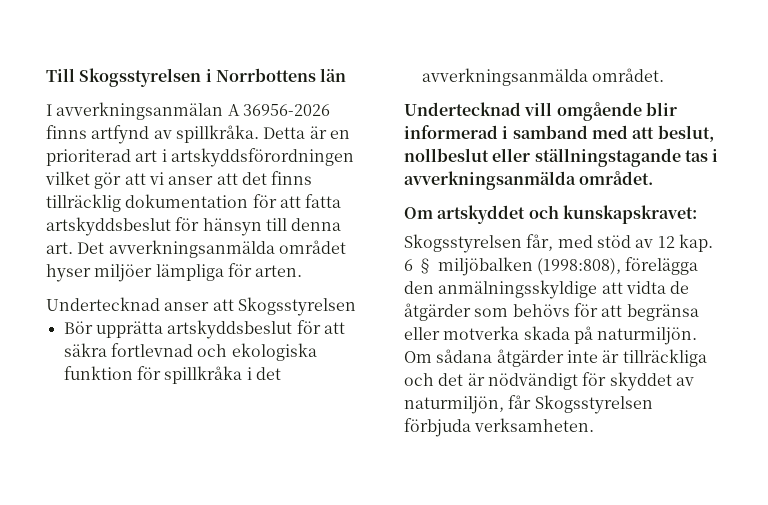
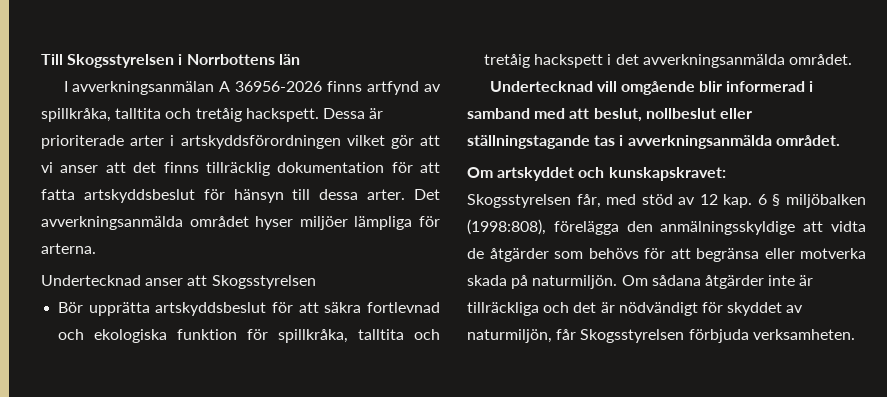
[175,125,350,143] [46,149,158,166] spillkråka. Detta är en prioriterad art -> [41,108,384,122] [41,135,165,149] spillkråka, talltita och tretåig hackspett. Dessa är prioriterade arter
[291,218,342,231] [46,242,73,254] denna art. -> [319,189,406,200] dessa arter.
[255,265,303,277] arten. -> [41,243,96,254] arterna.
[164,366,243,384] spillkråka -> [278,329,440,343] [484,54,604,68] spillkråka, talltita och tretåig hackspett

